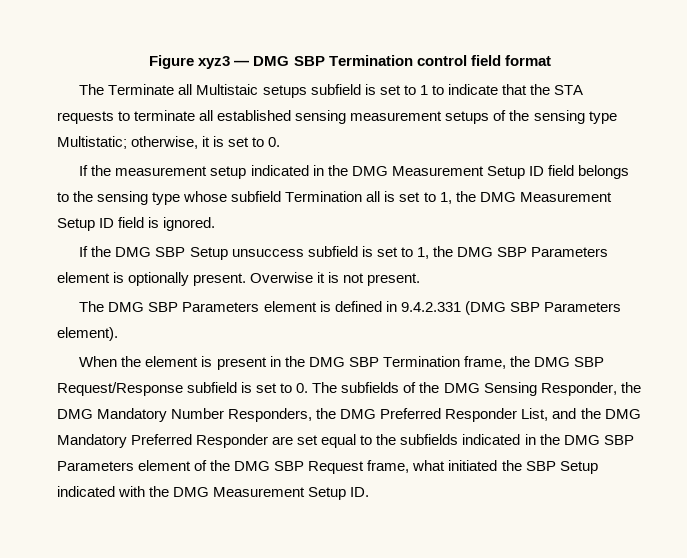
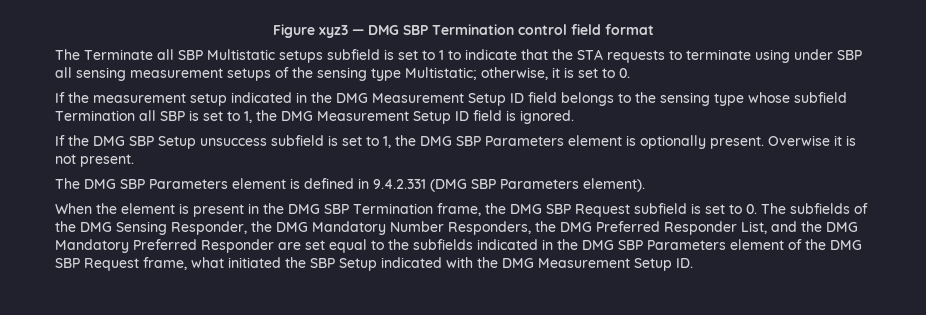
[196,84,259,95] Multistaic -> [178,49,275,60] SBP Multistatic
[199,110,292,121] all established -> [755,49,862,63] [55,67,72,78] using under SBP all
(381, 196) none -> [160,111,185,121] SBP
[57,382,183,396] Request/Response -> [575,204,630,217] Request

